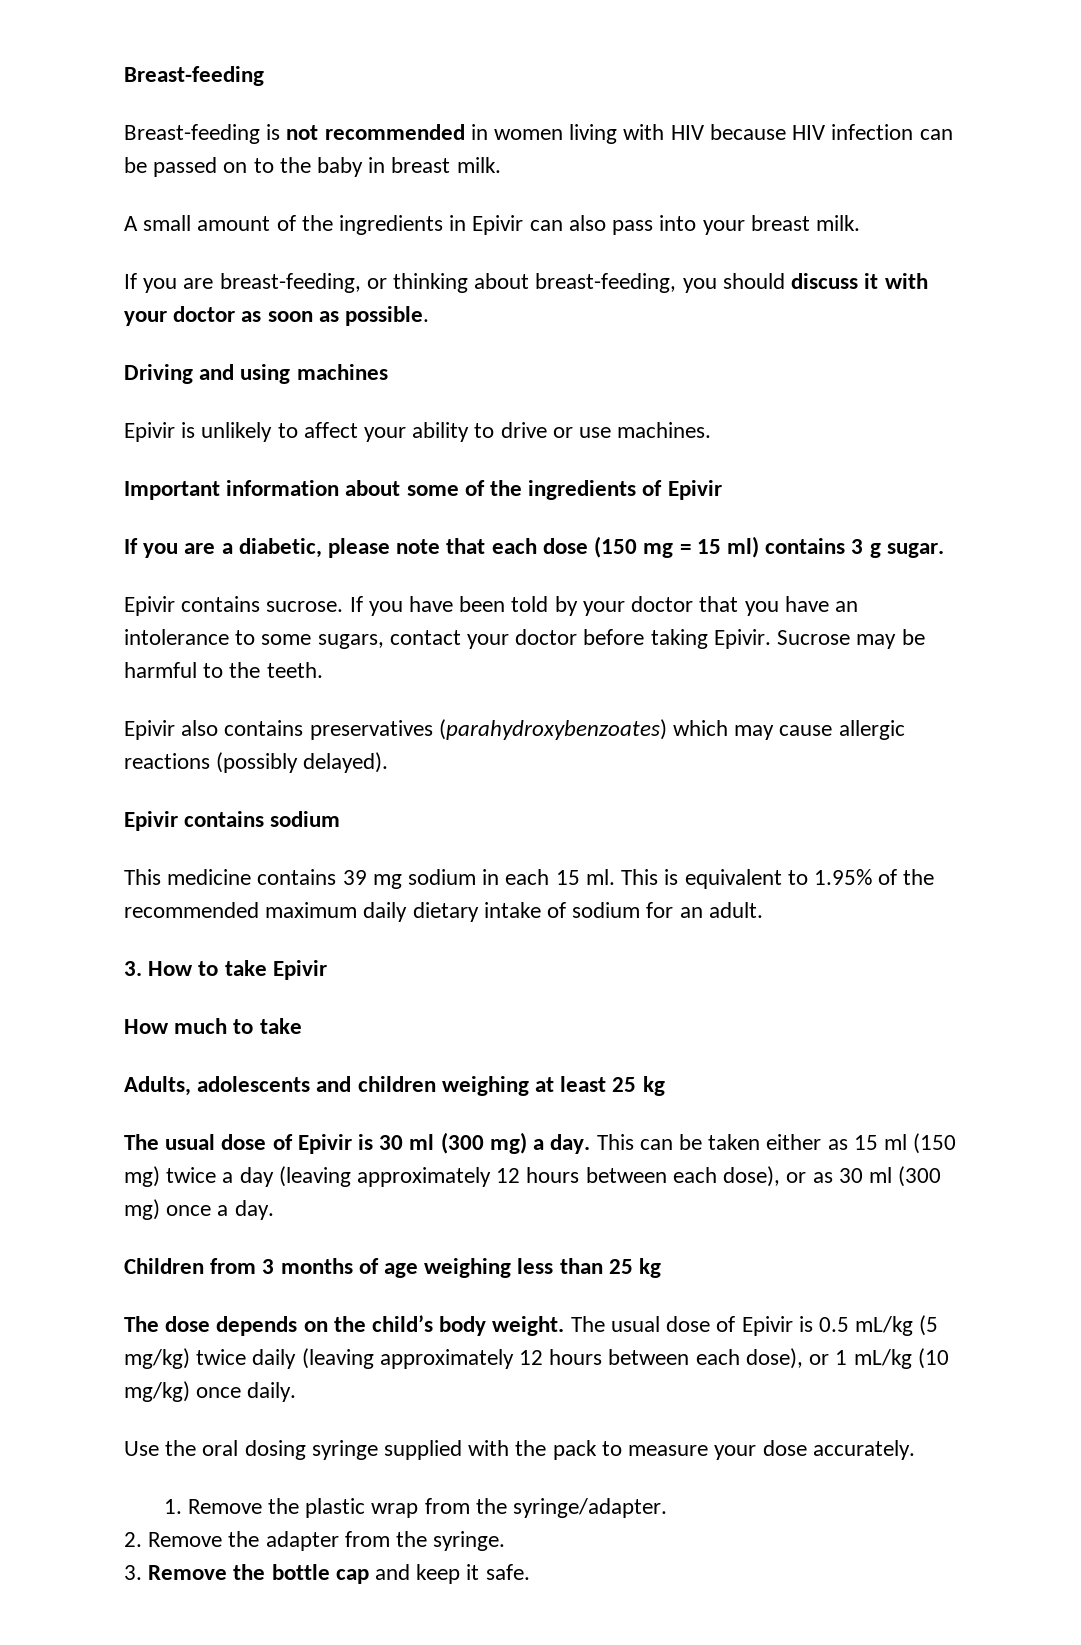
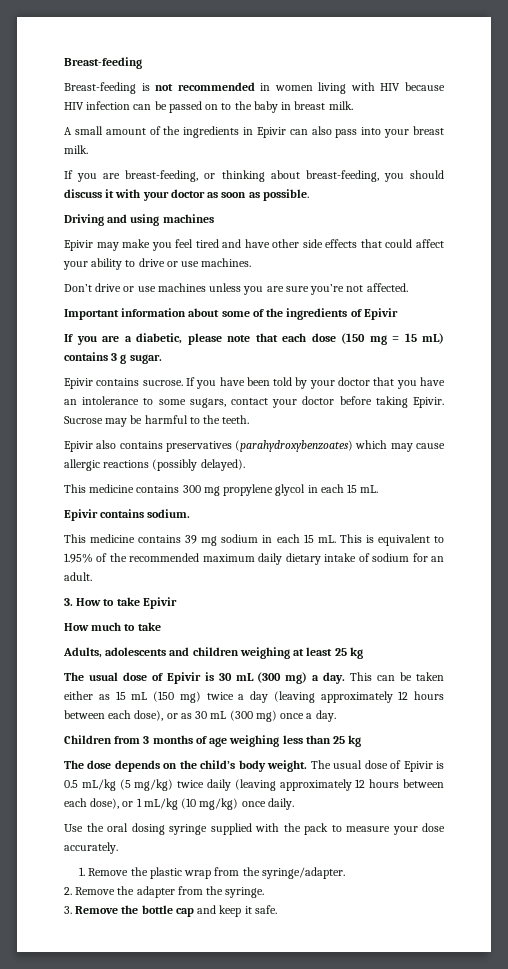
[181,422,298,442] is unlikely to -> [96,239,413,251] may make you feel tired and have other side effects that could
(712, 430) none -> [64,283,408,295] // Don’t drive or use machines unless you are sure you’re not affected.
[726,536,759,558] ml) -> [422,333,444,344] mL)
[124,811,341,831] // Epivir contains sodium -> [64,484,379,496] [64,509,191,521] // This medicine contains 300 mg propylene glycol in each 15 mL. // Epivir contains sodium.
[585,869,615,885] ml. -> [317,535,336,543] mL.
[409,1134,435,1150] ml -> [235,673,254,681] mL
[883,1134,907,1150] ml -> [131,692,148,700] mL
[868,1167,892,1183] ml -> [210,711,227,719] mL

